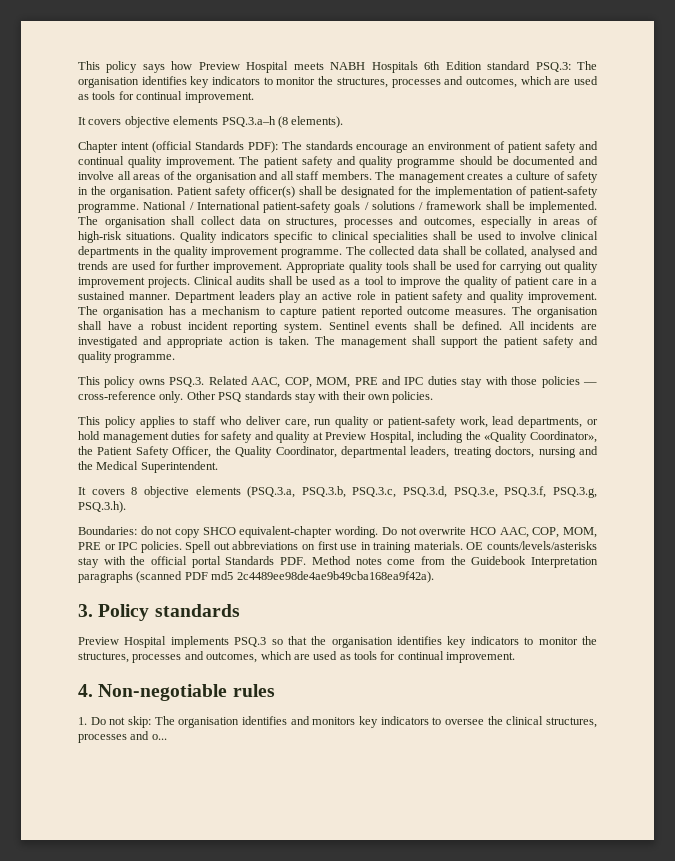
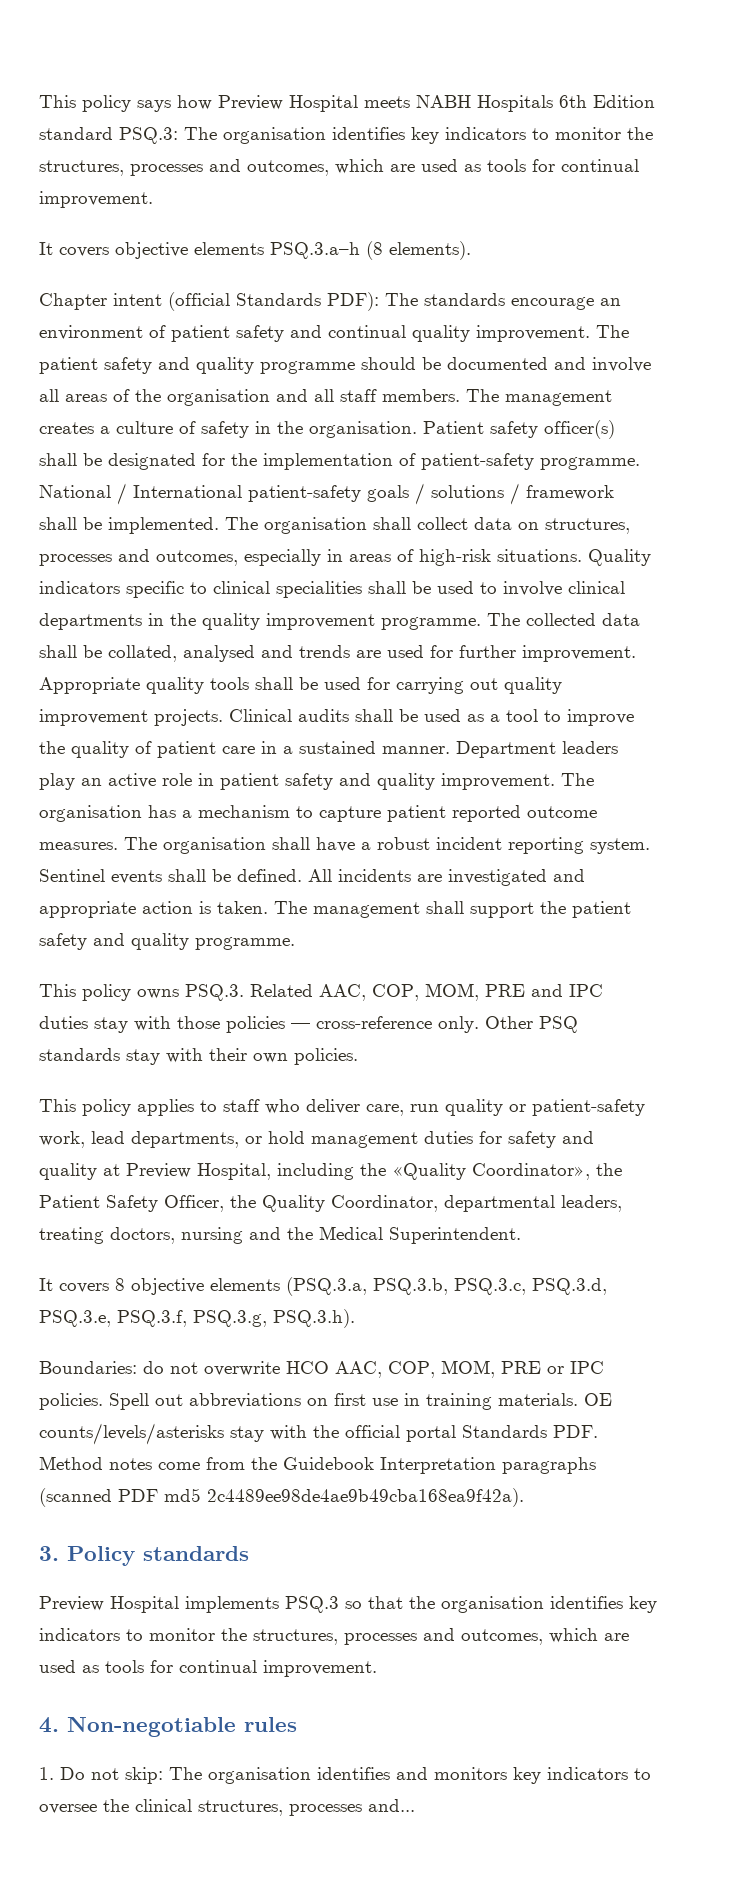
[175,526,417,538] copy SHCO equivalent-chapter wording. Do not -> (198, 1368) none
[130,731,167,740] and o... -> [368,1799,415,1812] and...

